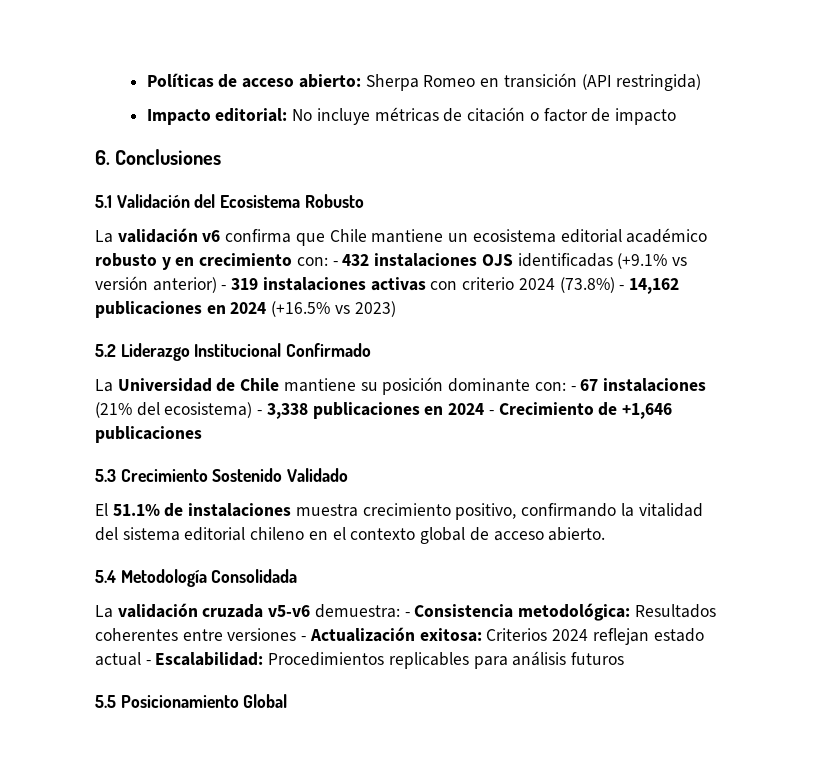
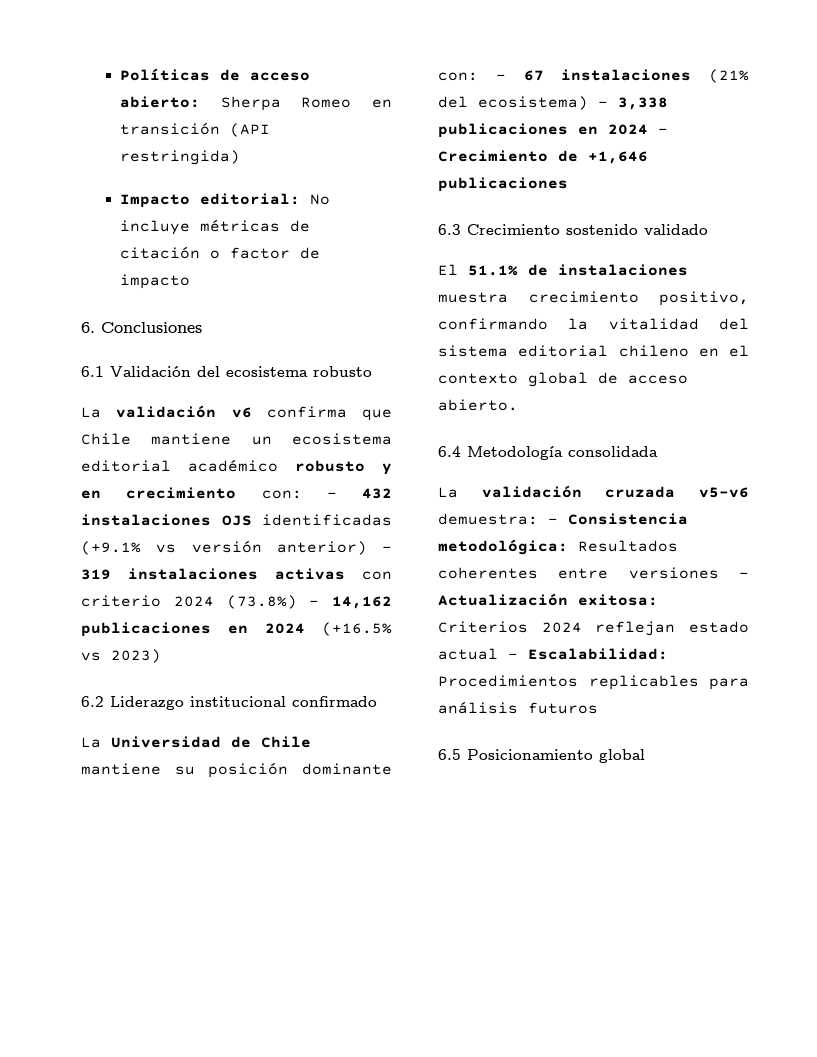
[95,195,112,208] 5.1 -> [81,366,104,377] 6.1
[220,194,364,208] Ecosistema Robusto -> [226,366,372,377] ecosistema robusto
[95,343,372,361] 5.2 Liderazgo Institucional Confirmado -> [81,696,377,710] 6.2 Liderazgo institucional confirmado
[95,468,349,482] 5.3 Crecimiento Sostenido Validado -> [438,224,708,235] 6.3 Crecimiento sostenido validado
[95,569,298,587] 5.4 Metodología Consolidada -> [438,446,658,460] 6.4 Metodología consolidada
[95,694,288,708] 5.5 Posicionamiento Global -> [438,749,645,763] 6.5 Posicionamiento global

